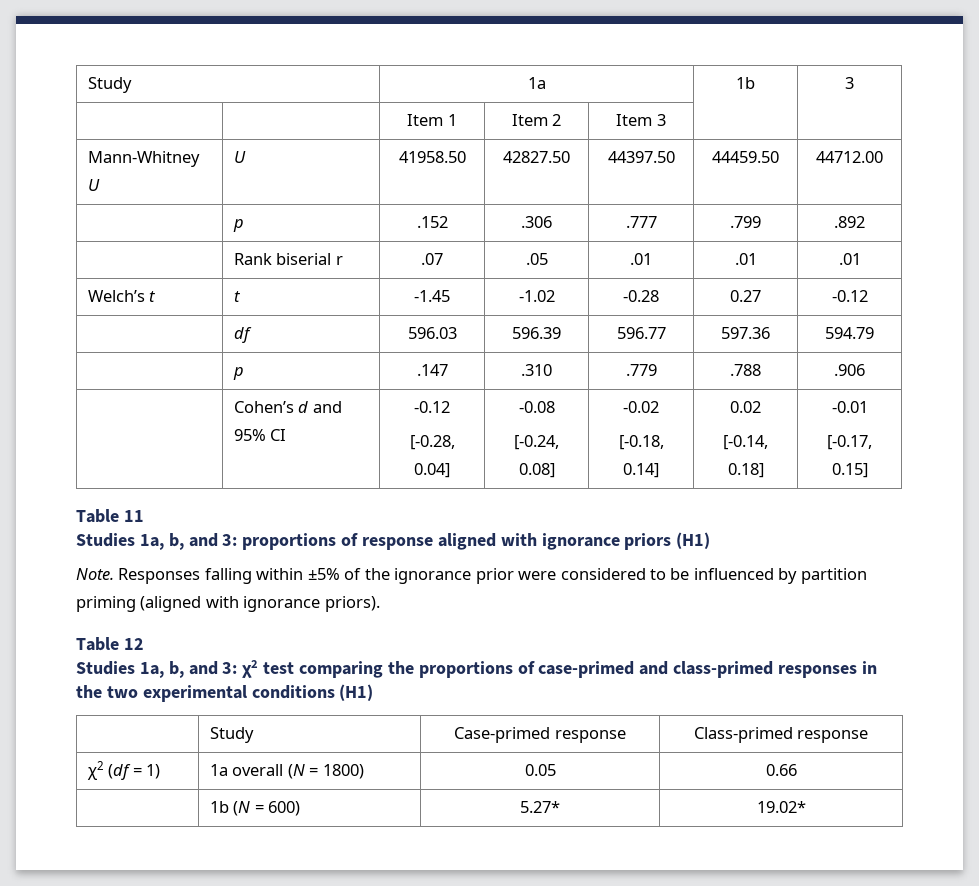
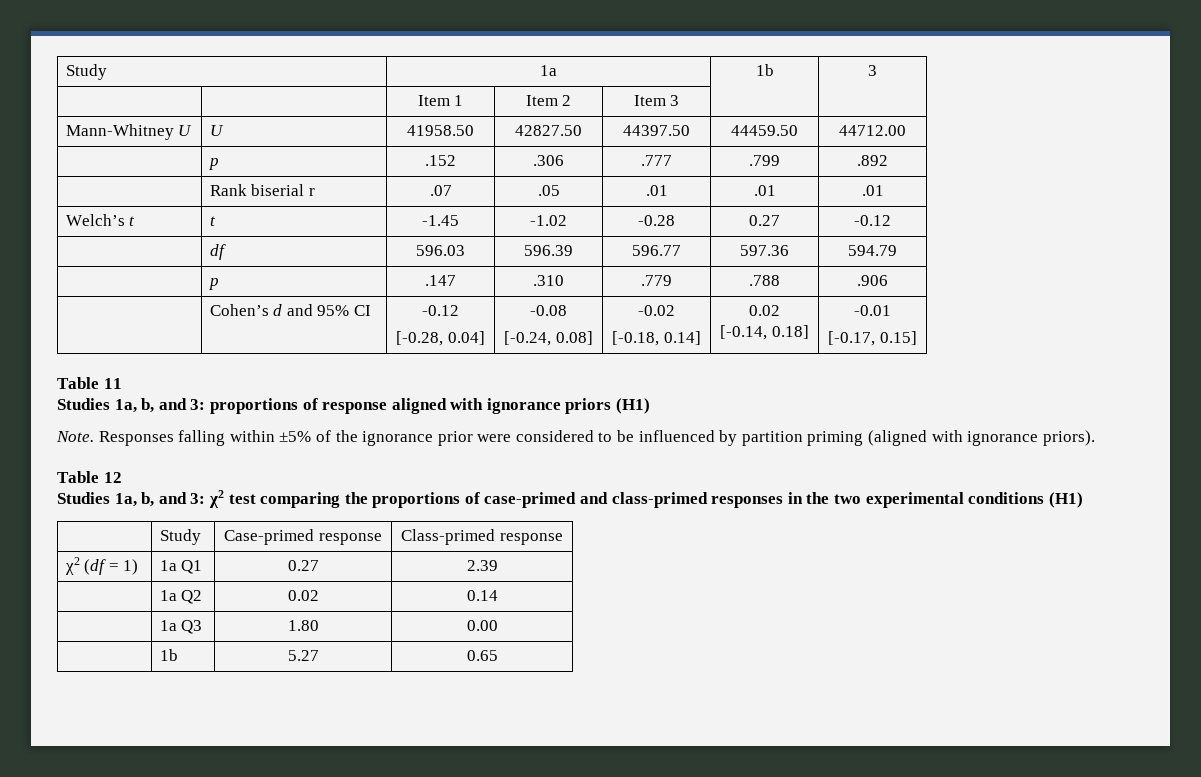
[232,764,364,779] [524,764,556,776] [765,764,797,776] [209,801,301,816] [520,801,560,813] [756,801,806,813] overall (N = 1800) | 0.05 | 0.66 // | 1b (N = 600) | 5.27* | 19.02* -> [181,560,203,574] [287,560,319,571] [466,560,498,571] [159,590,203,604] [287,590,319,601] [466,590,498,601] [159,620,203,634] [287,620,319,631] [466,620,498,631] [159,649,178,661] [287,650,319,661] [466,650,498,661] Q1 | 0.27 | 2.39 // | 1a Q2 | 0.02 | 0.14 // | 1a Q3 | 1.80 | 0.00 // | 1b | 5.27 | 0.65

